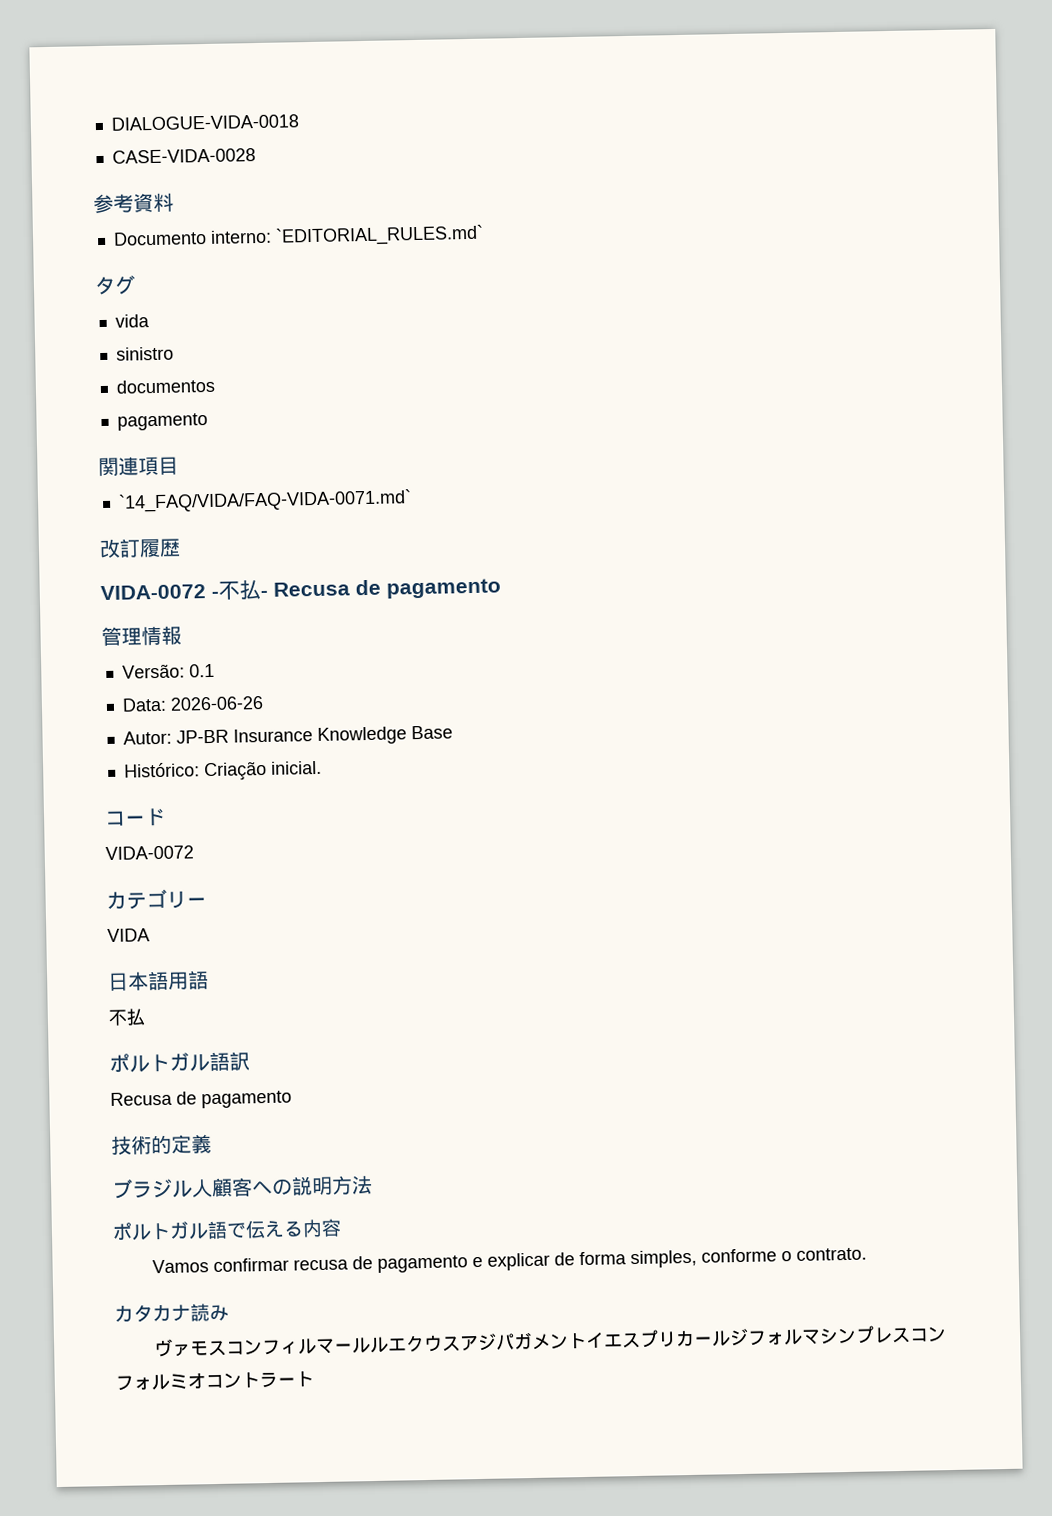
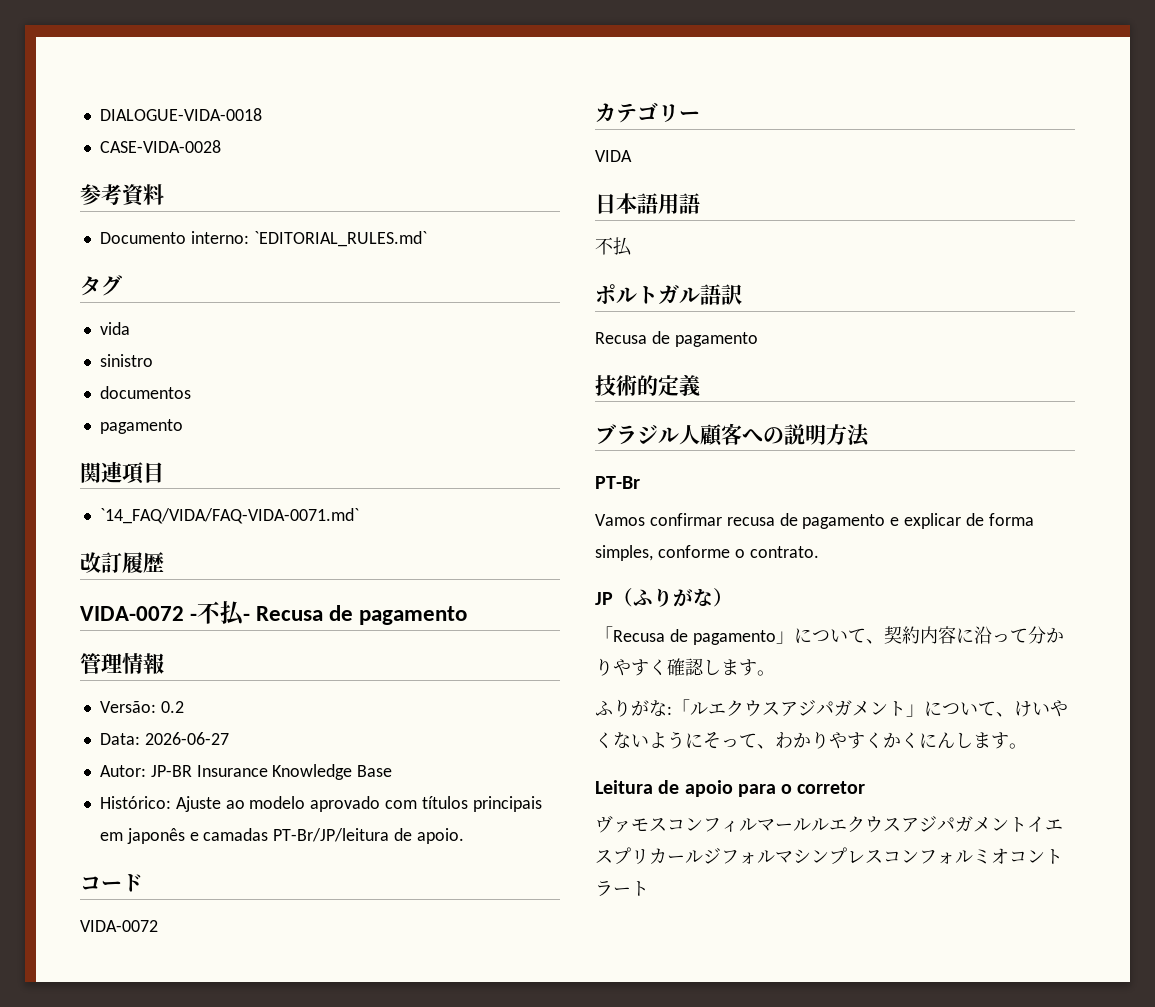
[188,663,215,678] 0.1 -> [160,701,184,713] 0.2
[169,695,264,711] 2026-06-26 -> [144,732,229,745] 2026-06-27
[203,760,322,782] Criação inicial. -> [175,796,542,812] [99,828,464,844] Ajuste ao modelo aprovado com títulos principais em japonês e camadas PT-Br/JP/leitura de apoio.
[112,1218,342,1241] ポルトガル語で伝える内容 -> [595,476,640,489] PT-Br
[114,1303,229,1323] カタカナ読み -> [595,588,733,607] [595,626,1064,645] [595,658,775,676] [595,699,1068,717] [595,731,1027,749] [595,780,866,797] JP（ふりがな） // 「Recusa de pagamento」について、契約内容に沿って分かりやすく確認します。 // ふりがな:「ルエクウスアジパガメント」について、けいやくないようにそって、わかりやすくかくにんします。 // Leitura de apoio para o corretor

